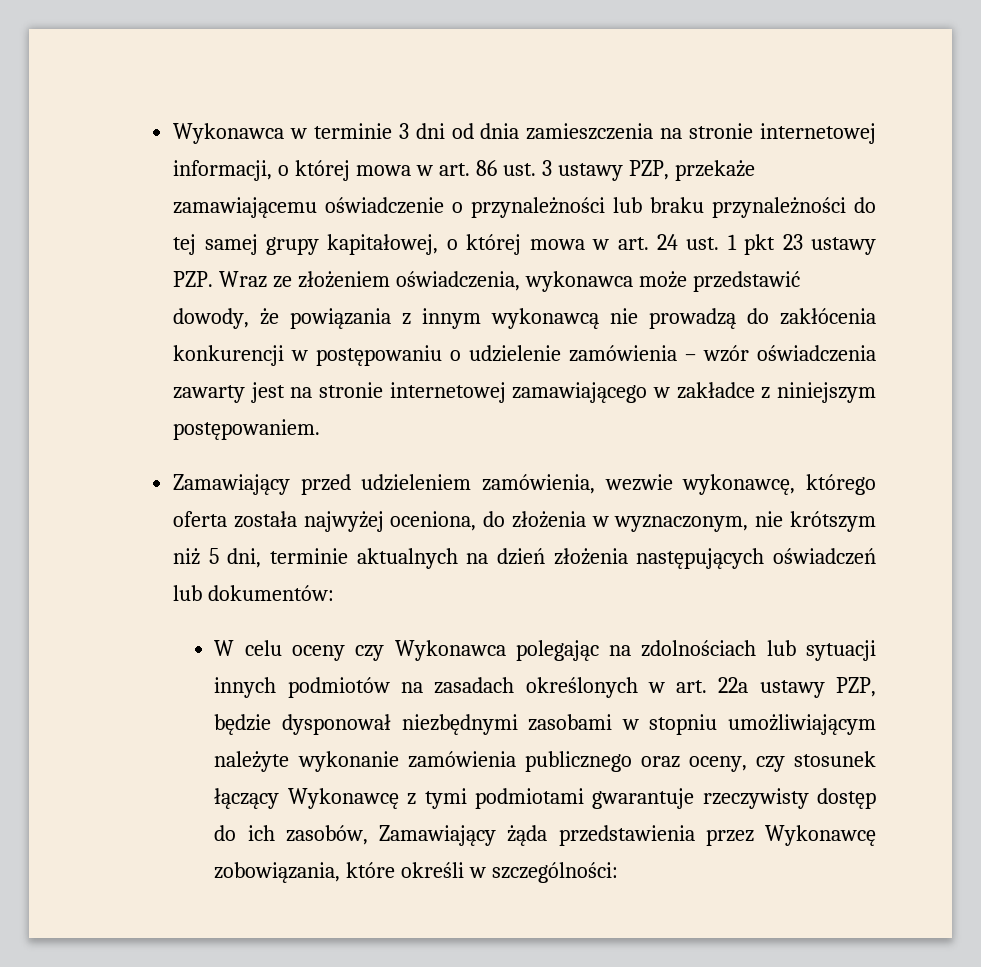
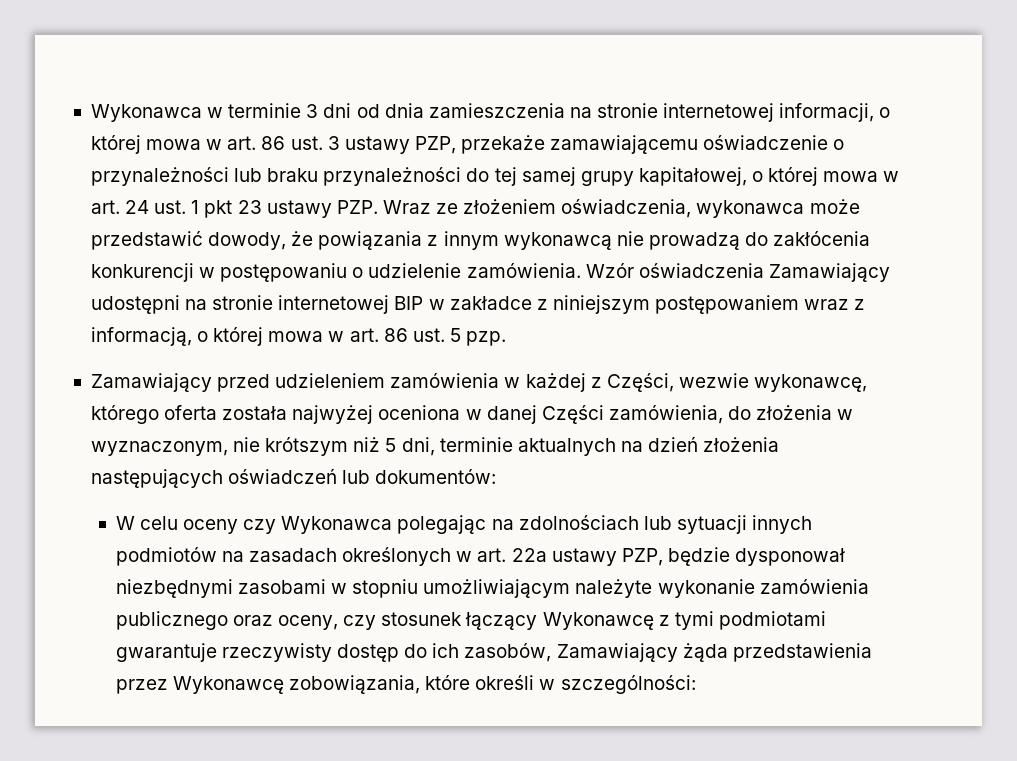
[569,345,877,362] [173,382,648,403] zamówienia – wzór oświadczenia zawarty jest na stronie internetowej zamawiającego -> [466,263,890,282] [90,295,424,314] zamówienia. Wzór oświadczenia Zamawiający udostępni na stronie internetowej BIP
[173,419,321,440] [173,474,596,495] postępowaniem. // Zamawiający przed udzieleniem zamówienia, -> [655,295,866,314] [90,327,507,346] [90,373,674,392] postępowaniem wraz z informacją, o której mowa w art. 86 ust. 5 pzp. // Zamawiający przed udzieleniem zamówienia w każdej z Części,
[390,511,477,531] oceniona, -> [378,405,723,424] oceniona w danej Części zamówienia,

